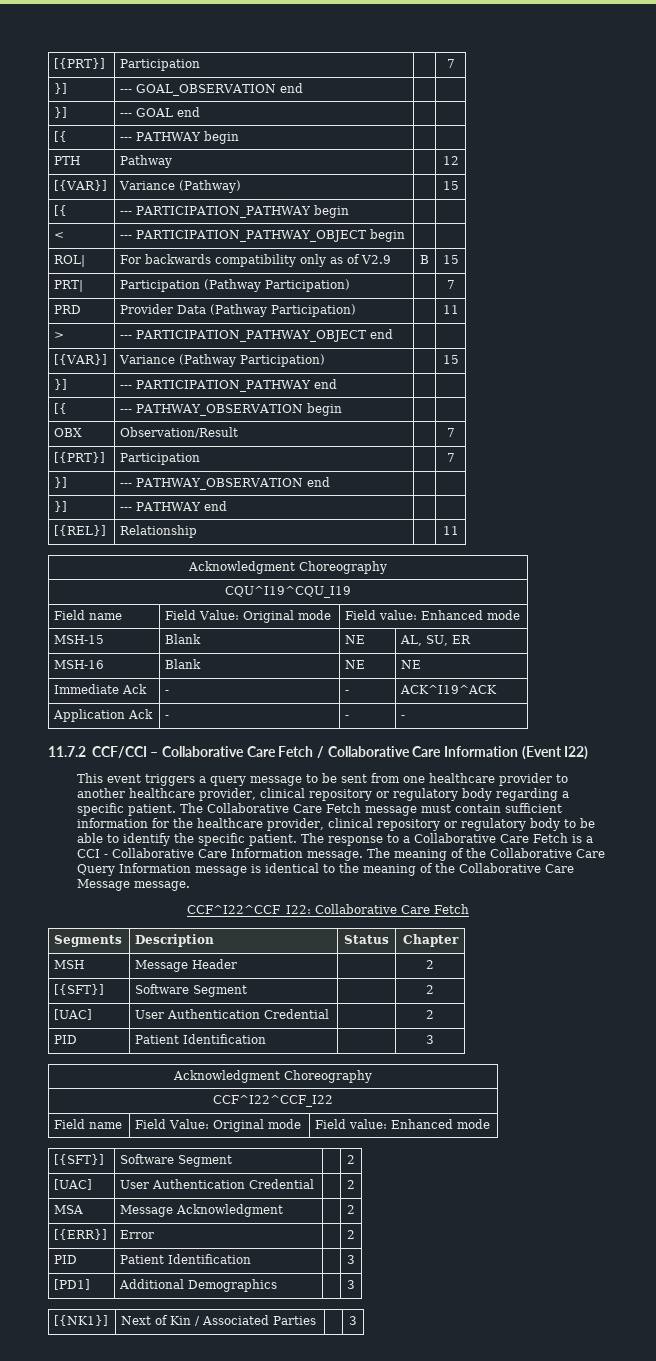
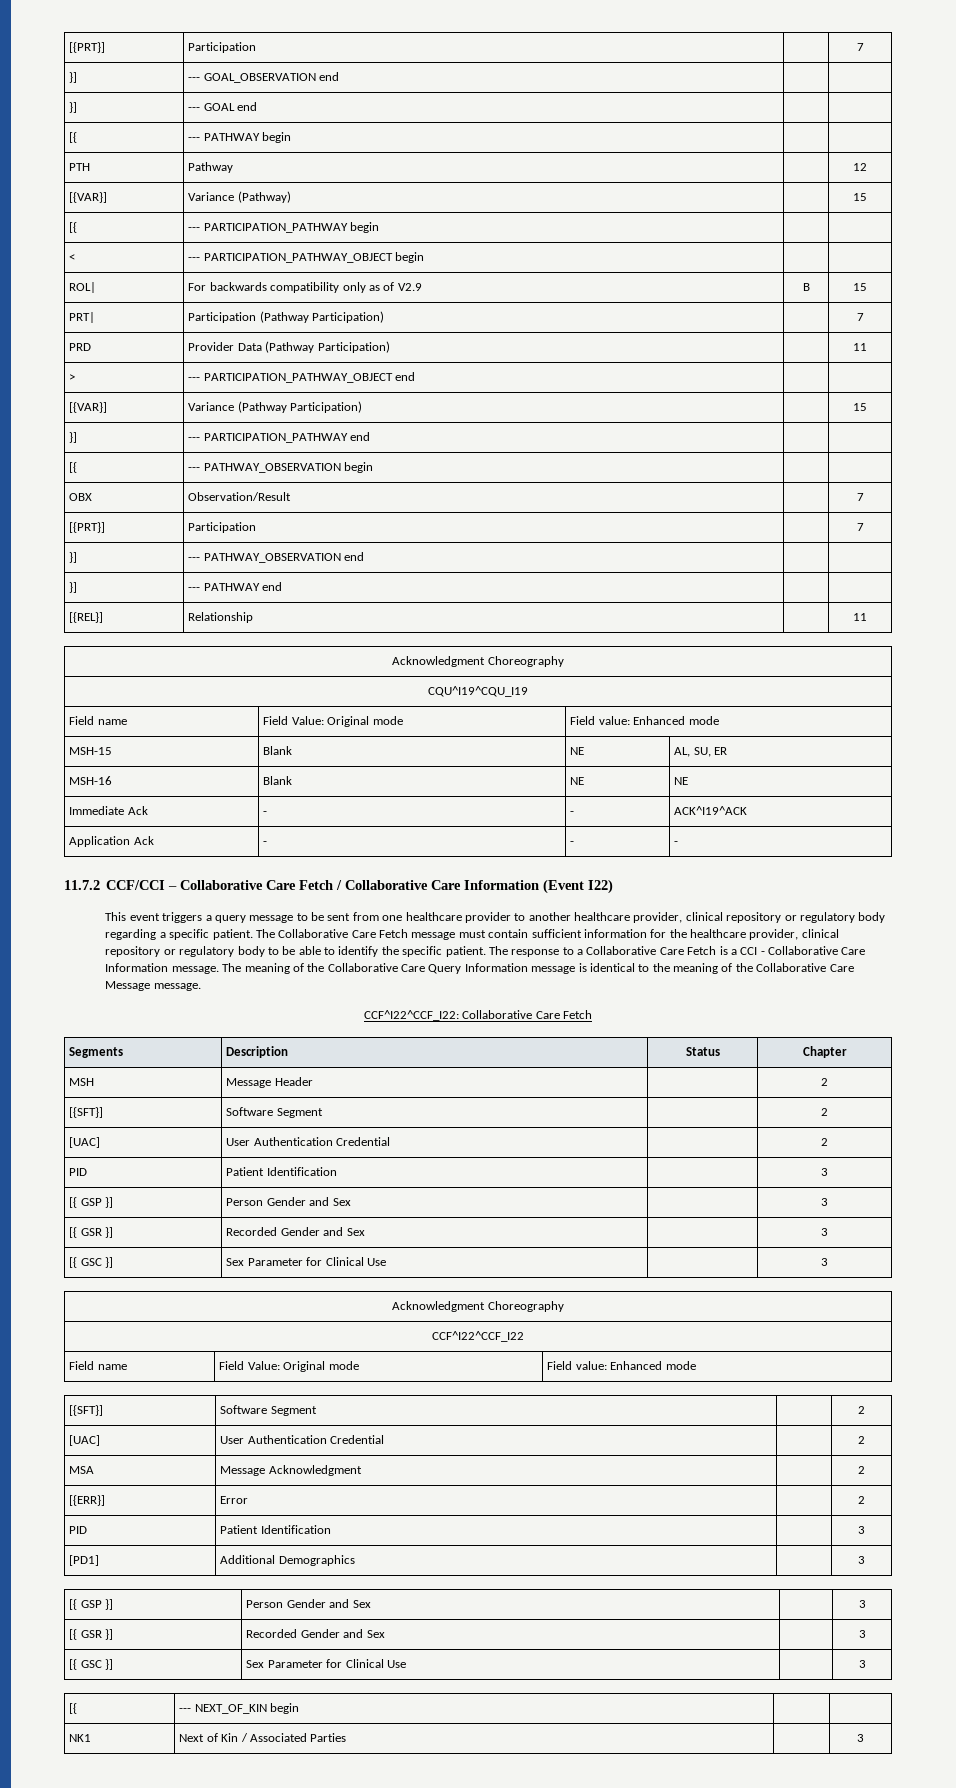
(434, 1039) none -> [69,1197,114,1208] [226,1197,351,1206] [821,1198,828,1206] [69,1227,114,1238] [226,1227,365,1236] [821,1228,828,1236] [69,1257,114,1268] [226,1257,386,1266] [821,1258,828,1266] // [{ GSP }] | Person Gender and Sex | | 3 // [{ GSR }] | Recorded Gender and Sex | | 3 // [{ GSC }] | Sex Parameter for Clinical Use | | 3
[54,1315,109,1326] [{NK1}] -> [69,1599,114,1610] [246,1599,371,1608] [858,1600,866,1608] [69,1629,114,1640] [246,1629,385,1638] [858,1630,866,1638] [69,1659,114,1670] [246,1659,406,1668] [858,1660,866,1668] [69,1703,78,1714] [179,1703,300,1714] [69,1734,92,1742] [{ GSP }] | Person Gender and Sex | | 3 // [{ GSR }] | Recorded Gender and Sex | | 3 // [{ GSC }] | Sex Parameter for Clinical Use | | 3 // [{ | --- NEXT_OF_KIN begin | | // NK1

